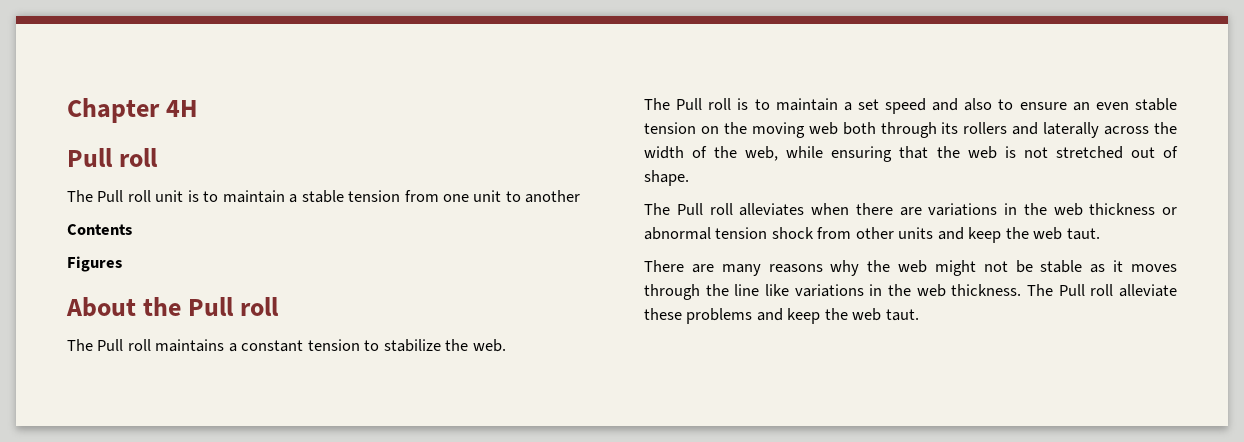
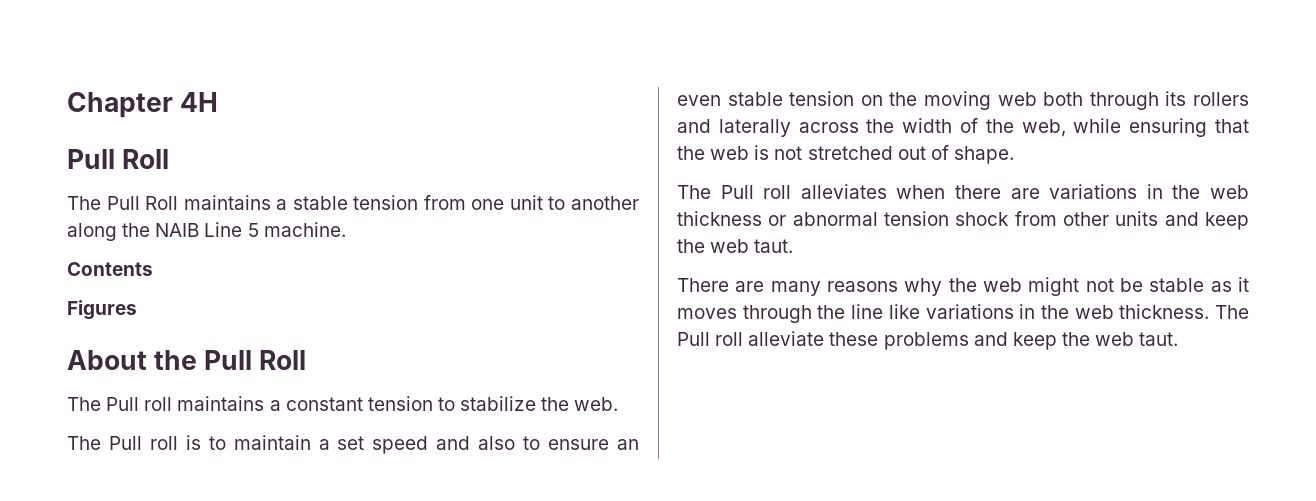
[119,148,159,167] [67,190,285,203] roll // The Pull roll unit is to maintain -> [122,149,170,169] [67,195,271,210] Roll // The Pull Roll maintains
(581, 196) none -> [67,222,346,241] along the NAIB Line 5 machine.
[240,297,280,316] roll -> [259,350,307,370] Roll

